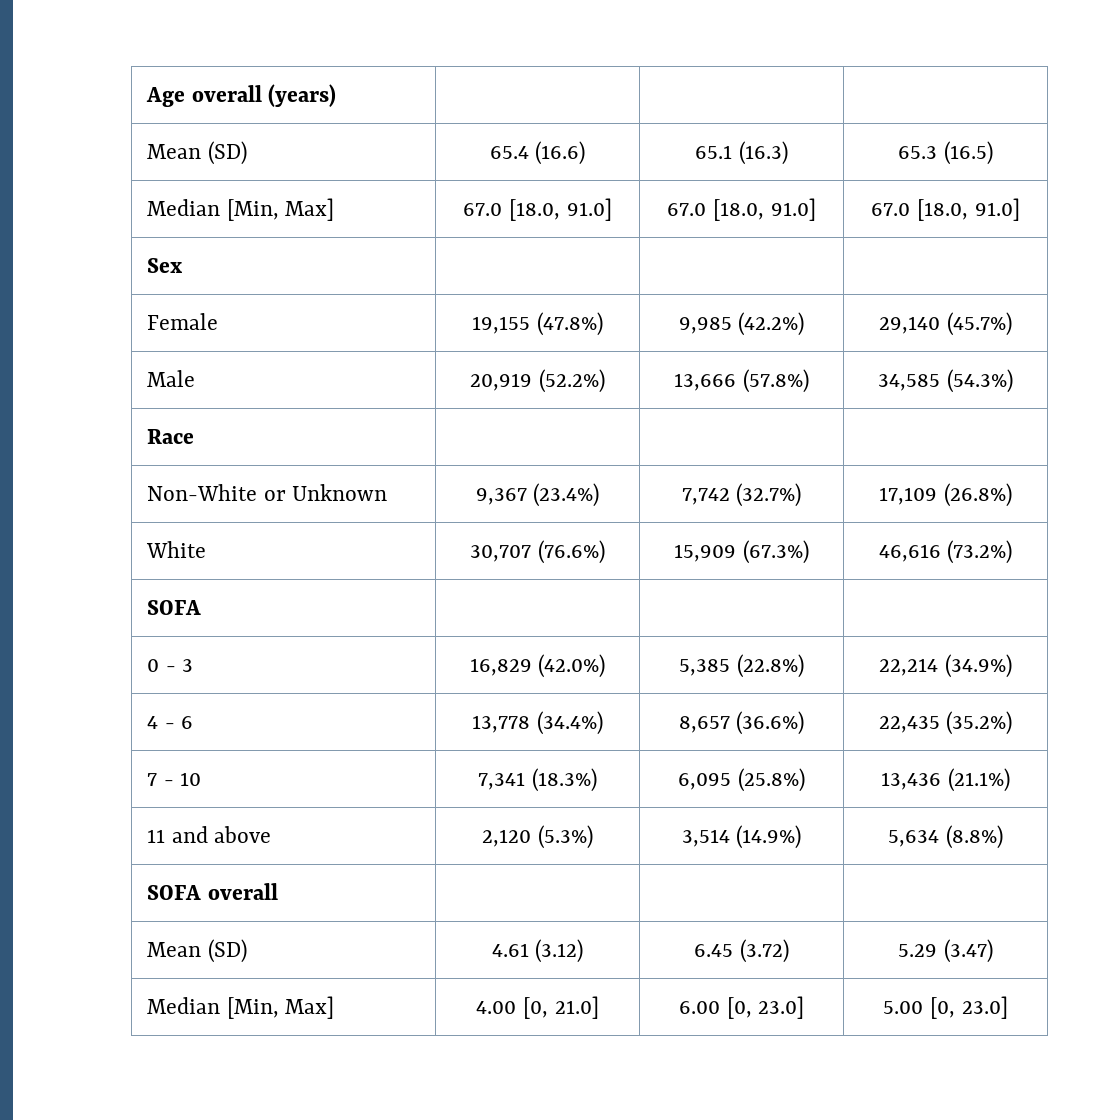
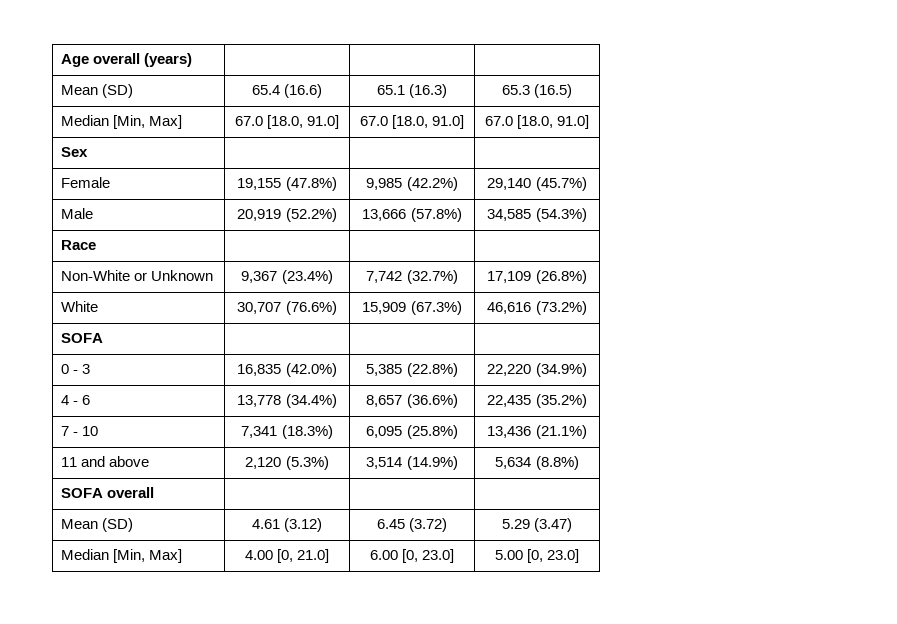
[469,658,532,676] 16,829 -> [237,364,282,376] 16,835
[879,658,939,676] 22,214 -> [487,364,532,376] 22,220

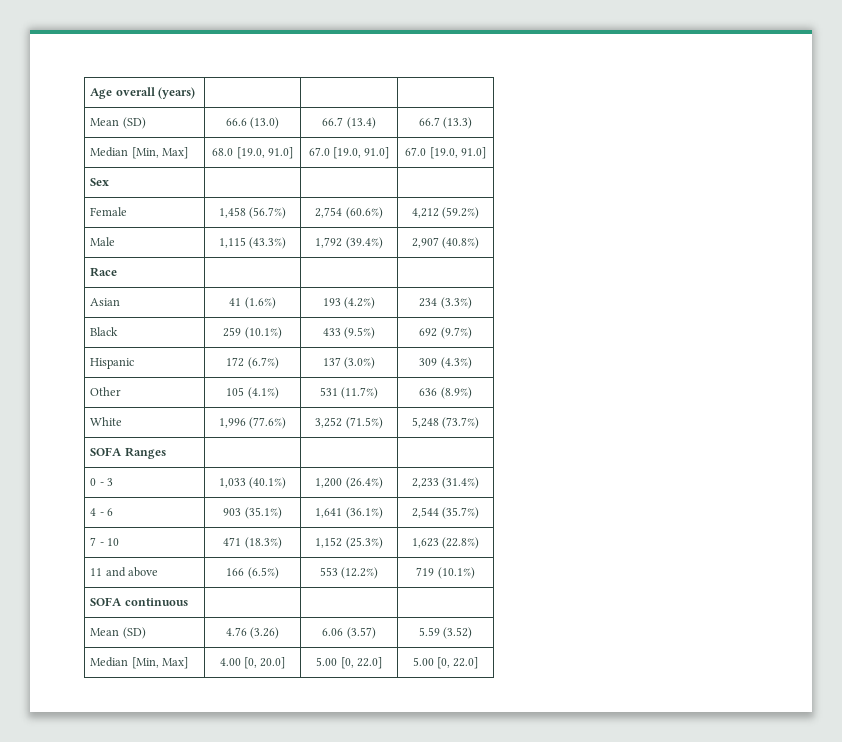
[251,84,323,98] [376,84,448,98] [501,84,573,98] [60,115,182,129] [234,115,340,129] [359,115,465,129] [484,115,553,129] 65.4 (16.6) | 65.1 (16.3) | 65.3 (16.5) // Median [Min, Max] | 67.0 [18.0, 91.0] | 67.0 [18.0, 91.0] | 67.0 [18.0, -> [225,117,280,129] [322,117,376,129] [418,117,473,129] [90,147,189,159] [212,147,293,159] [308,147,390,159] [405,147,458,159] 66.6 (13.0) | 66.7 (13.4) | 66.7 (13.3) // Median [Min, Max] | 68.0 [19.0, 91.0] | 67.0 [19.0, 91.0] | 67.0 [19.0,
[237,177,337,191] [366,177,458,191] [487,177,587,191] [60,208,93,219] [237,208,337,222] [362,208,462,222] [487,208,587,222] [60,240,96,250] [60,270,213,281] [241,270,333,284] [366,270,458,284] [487,270,587,284] [60,301,98,312] [237,301,337,315] [362,301,462,315] [487,301,587,315] [60,333,103,343] 19,155 (47.8%) | 9,985 (42.2%) | 29,140 (45.7%) // Male | 20,919 (52.2%) | 13,666 (57.8%) | 34,585 (54.3%) // Race | | | // Non-White or Unknown | 9,367 (23.4%) | 7,742 (32.7%) | 17,109 (26.8%) // White | 30,707 (76.6%) | 15,909 (67.3%) | 46,616 (73.2%) // SOFA -> [218,207,287,219] [315,207,383,219] [411,207,480,219] [90,237,116,246] [218,237,287,249] [315,237,383,249] [411,237,480,249] [90,267,118,277] [90,298,121,306] [229,297,276,309] [322,297,376,309] [419,297,472,309] [90,327,119,336] [223,327,282,339] [322,327,376,339] [419,327,472,339] [90,358,135,369] [226,357,279,369] [322,357,376,369] [419,357,472,369] [90,387,122,396] [226,387,279,399] [319,387,379,399] [419,387,472,399] [90,417,123,426] [218,417,287,429] [315,417,383,429] [411,417,480,429] [90,447,166,459] 1,458 (56.7%) | 2,754 (60.6%) | 4,212 (59.2%) // Male | 1,115 (43.3%) | 1,792 (39.4%) | 2,907 (40.8%) // Race | | | // Asian | 41 (1.6%) | 193 (4.2%) | 234 (3.3%) // Black | 259 (10.1%) | 433 (9.5%) | 692 (9.7%) // Hispanic | 172 (6.7%) | 137 (3.0%) | 309 (4.3%) // Other | 105 (4.1%) | 531 (11.7%) | 636 (8.9%) // White | 1,996 (77.6%) | 3,252 (71.5%) | 5,248 (73.7%) // SOFA Ranges
[237,363,337,377] [366,363,458,377] [487,363,587,377] [60,395,90,405] [237,394,337,408] [366,394,458,408] [487,394,587,408] 16,835 (42.0%) | 5,385 (22.8%) | 22,220 (34.9%) // 4 - 6 | 13,778 (34.4%) | 8,657 (36.6%) | 22,435 (35.2%) -> [218,477,287,489] [315,477,383,489] [411,477,480,489] [90,508,114,516] [223,507,282,519] [315,507,383,519] [411,507,480,519] 1,033 (40.1%) | 1,200 (26.4%) | 2,233 (31.4%) // 4 - 6 | 903 (35.1%) | 1,641 (36.1%) | 2,544 (35.7%)
[241,426,278,438] 7,341 -> [223,537,242,546] 471
[366,425,458,439] [487,425,587,439] 6,095 (25.8%) | 13,436 (21.1%) -> [315,537,383,549] [411,537,480,549] 1,152 (25.3%) | 1,623 (22.8%)
[245,456,329,470] [366,456,458,470] [495,456,579,470] [60,487,154,498] [60,518,133,532] [251,518,323,532] [376,518,448,532] [501,518,573,532] 2,120 (5.3%) | 3,514 (14.9%) | 5,634 (8.8%) // SOFA overall | | | // Mean (SD) | 4.61 (3.12) | 6.45 (3.72) | 5.29 (3.47) -> [226,567,279,579] [319,567,379,579] [416,567,475,579] [90,597,188,606] [90,627,146,639] [225,627,280,639] [322,627,376,639] [418,627,473,639] 166 (6.5%) | 553 (12.2%) | 719 (10.1%) // SOFA continuous | | | // Mean (SD) | 4.76 (3.26) | 6.06 (3.57) | 5.59 (3.52)
[297,549,330,563] [369,549,455,563] [494,549,580,563] 21.0] | 6.00 [0, 23.0] | 5.00 [0, 23.0] -> [260,657,286,669] [316,657,382,669] [412,657,479,669] 20.0] | 5.00 [0, 22.0] | 5.00 [0, 22.0]

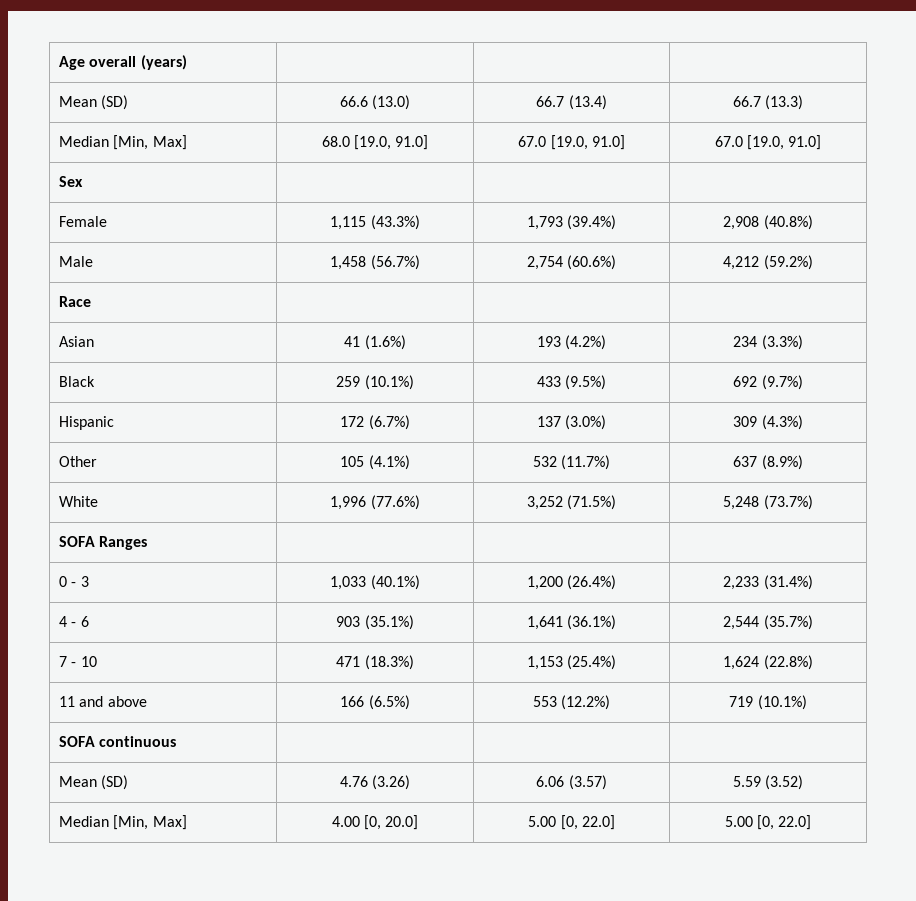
(128, 211) none -> [330,215,420,230] [526,215,617,230] [723,215,813,230] [59,256,94,267] | 1,115 (43.3%) | 1,793 (39.4%) | 2,908 (40.8%) // Male
[90,237,116,246] [218,237,287,249] [315,237,383,249] [411,237,480,249] // Male | 1,115 (43.3%) | 1,792 (39.4%) | 2,907 (40.8%) -> (813, 262) none
[319,387,338,396] 531 -> [532,456,557,467] 532
[419,388,438,396] 636 -> [733,456,758,467] 637
[315,537,383,549] [411,538,439,548] 1,152 (25.3%) | 1,623 -> [526,655,617,670] [723,656,760,670] 1,153 (25.4%) | 1,624

